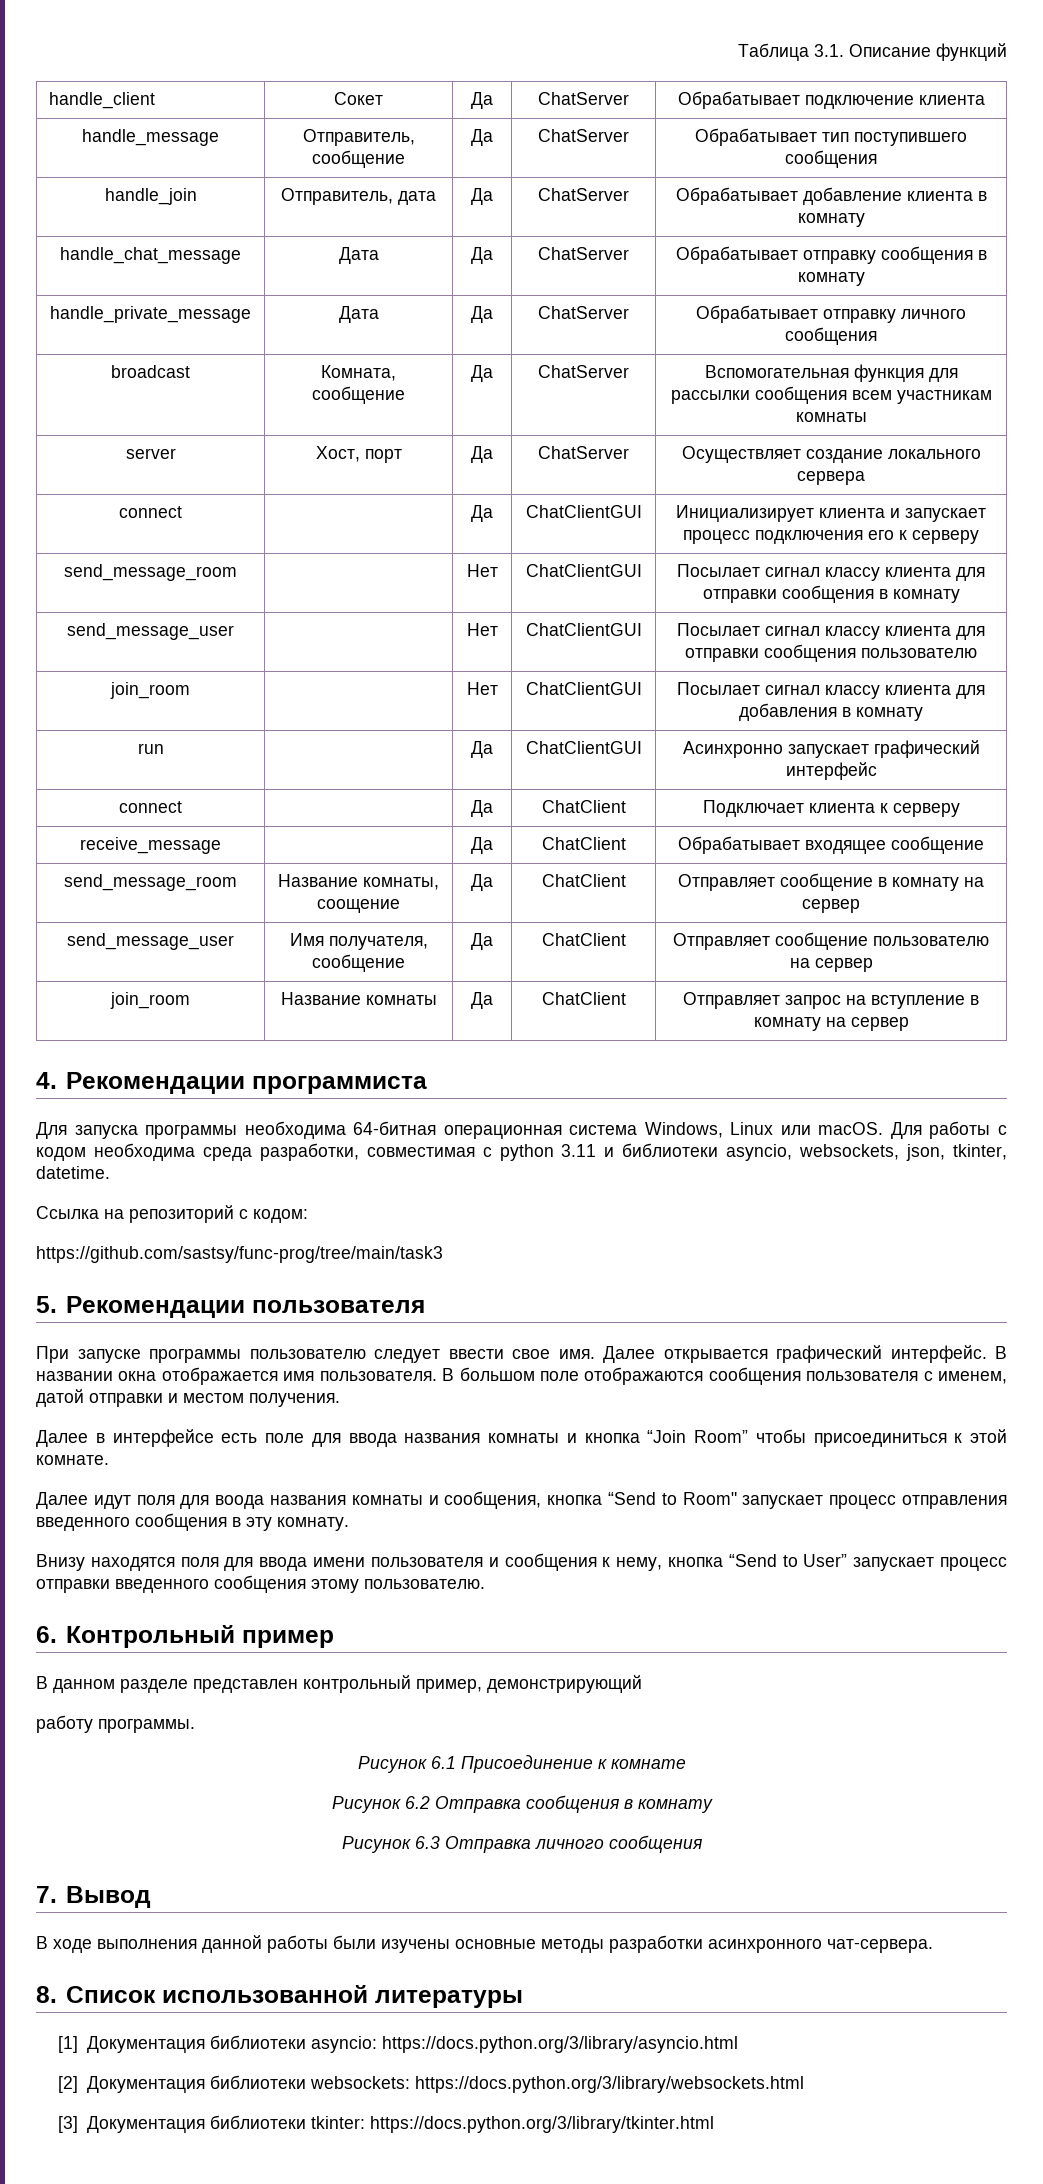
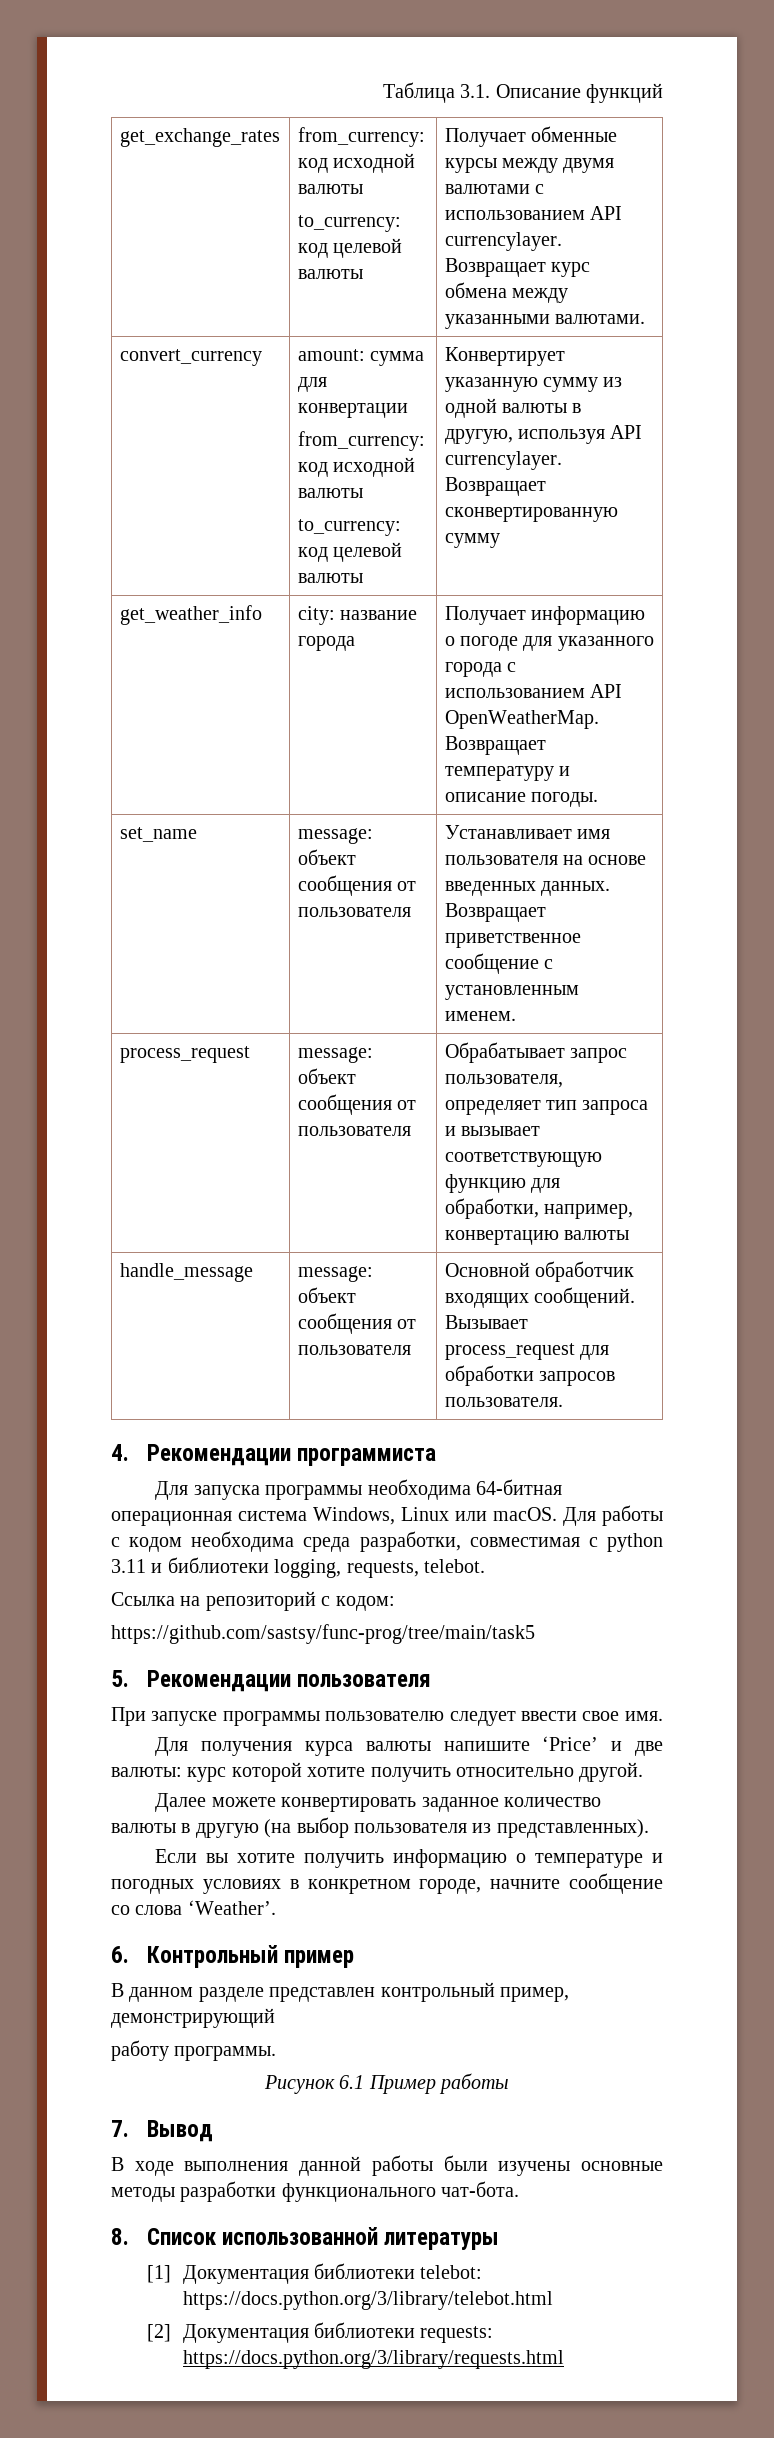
[49,92,156,109] [334,92,383,105] [471,92,493,109] [538,92,629,105] [677,91,985,109] [82,129,219,146] [302,129,415,146] [312,150,405,168] [471,129,493,146] [538,129,629,142] [695,128,967,146] [785,150,877,168] [104,188,197,205] [281,188,436,205] [471,188,493,205] [538,188,629,201] [675,187,987,205] [797,213,865,227] [60,247,241,264] [338,247,379,264] [471,247,493,264] [538,247,629,260] [675,246,987,264] [797,272,865,286] [50,306,251,323] [338,306,379,323] [471,306,493,323] [538,306,629,319] [696,305,966,323] [785,327,877,345] [111,365,190,378] [321,365,396,381] [312,386,405,404] [471,365,493,382] [538,365,629,378] [704,364,958,382] [670,386,992,404] [795,412,867,422] [125,448,176,459] [315,446,402,463] [471,446,493,463] [538,446,629,459] [681,446,981,463] [797,471,865,485] [119,506,182,518] [471,505,493,522] [525,505,642,518] [676,505,986,522] [683,530,979,544] [64,564,237,581] [466,564,498,577] [525,564,642,577] [677,564,985,581] [702,585,960,603] [67,623,234,640] [466,623,498,636] [525,623,642,636] [677,623,985,640] [685,644,977,662] [110,682,190,699] [466,682,498,695] [525,682,642,695] [677,682,985,699] [739,703,923,721] [137,743,164,754] [471,741,493,758] [525,741,642,754] [682,740,980,758] [785,762,877,780] [119,801,182,813] [471,800,493,817] [541,800,626,813] [702,800,960,817] [80,837,221,854] [471,837,493,854] [541,837,626,850] [678,836,984,854] [64,874,237,891] [278,874,439,890] [317,899,400,913] [471,874,493,891] [541,874,626,887] [678,873,984,891] [802,899,860,913] [67,933,234,950] [289,933,428,950] [312,954,405,972] [471,933,493,950] [541,933,626,946] [673,932,989,950] [789,958,873,972] [110,992,190,1009] [280,992,437,1005] [471,992,493,1009] [541,992,626,1005] [683,992,979,1009] [753,1017,909,1031] handle_client | Сокет | Да | ChatServer | Обрабатывает подключение клиента // handle_message | Отправитель, сообщение | Да | ChatServer | Обрабатывает тип поступившего сообщения // handle_join | Отправитель, дата | Да | ChatServer | Обрабатывает добавление клиента в комнату // handle_chat_message | Дата | Да | ChatServer | Обрабатывает отправку сообщения в комнату // handle_private_message | Дата | Да | ChatServer | Обрабатывает отправку личного сообщения // broadcast | Комната, сообщение | Да | ChatServer | Вспомогательная функция для рассылки сообщения всем участникам комнаты // server | Хост, порт | Да | ChatServer | Осуществляет создание локального сервера // connect | | Да | ChatClientGUI | Инициализирует клиента и запускает процесс подключения его к серверу // send_message_room | | Нет | ChatClientGUI | Посылает сигнал классу клиента для отправки сообщения в комнату // send_message_user | | Нет | ChatClientGUI | Посылает сигнал классу клиента для отправки сообщения пользователю // join_room | | Нет | ChatClientGUI | Посылает сигнал классу клиента для добавления в комнату // run | | Да | ChatClientGUI | Асинхронно запускает графический интерфейс // connect | | Да | ChatClient | Подключает клиента к серверу // receive_message | | Да | ChatClient | Обрабатывает входящее сообщение // send_message_room | Название комнаты, соощение | Да | ChatClient | Отправляет сообщение в комнату на сервер // send_message_user | Имя получателя, сообщение | Да | ChatClient | Отправляет сообщение пользователю на сервер // join_room | Название комнаты | Да | ChatClient | Отправляет запрос на вступление в комнату на сервер -> [119,128,280,147] [297,127,425,147] [297,153,415,173] [297,184,363,194] [297,215,401,232] [297,238,402,258] [297,269,363,279] [444,126,617,147] [444,158,615,173] [444,184,544,194] [444,206,622,220] [444,232,562,251] [444,258,590,277] [444,282,568,303] [444,314,645,329] [119,349,262,366] [297,349,424,366] [297,377,327,392] [297,403,408,418] [297,431,425,451] [297,457,415,477] [297,488,363,498] [297,519,401,536] [297,542,402,562] [297,573,363,583] [444,347,565,366] [444,377,623,392] [444,398,582,418] [444,425,643,444] [444,451,562,470] [444,477,546,496] [444,507,618,522] [444,533,500,548] [119,605,262,625] [297,606,417,625] [297,636,355,651] [444,606,645,625] [444,636,654,651] [444,662,516,677] [444,684,622,698] [444,710,599,729] [444,736,546,755] [444,766,570,781] [444,792,598,807] [119,827,197,842] [297,828,373,844] [297,849,356,865] [297,875,416,896] [297,907,411,917] [444,825,610,839] [444,855,647,865] [444,881,610,896] [444,903,546,922] [444,933,581,948] [444,953,553,974] [444,985,579,1000] [444,1011,516,1021] [119,1046,250,1063] [297,1047,373,1063] [297,1068,356,1084] [297,1094,416,1115] [297,1126,411,1136] [444,1042,627,1063] [444,1074,563,1088] [444,1100,649,1115] [444,1126,540,1136] [444,1152,602,1167] [444,1174,560,1193] [444,1198,633,1219] [444,1230,629,1245] [119,1263,253,1282] [297,1266,373,1282] [297,1287,356,1303] [297,1313,416,1334] [297,1345,411,1355] [444,1261,634,1282] [444,1287,635,1308] [444,1315,528,1329] [444,1343,609,1360] [444,1365,615,1386] [444,1397,563,1407] get_exchange_rates | from_currency: код исходной валюты // to_currency: код целевой валюты | Получает обменные курсы между двумя валютами с использованием API currencylayer. Возвращает курс обмена между указанными валютами. // convert_currency | amount: сумма для конвертации // from_currency: код исходной валюты // to_currency: код целевой валюты | Конвертирует указанную сумму из одной валюты в другую, используя API currencylayer. Возвращает сконвертированную сумму // get_weather_info | city: название города | Получает информацию о погоде для указанного города с использованием API OpenWeatherMap. Возвращает температуру и описание погоды. // set_name | message: объект сообщения от пользователя | Устанавливает имя пользователя на основе введенных данных. Возвращает приветственное сообщение с установленным именем. // process_request | message: объект сообщения от пользователя | Обрабатывает запрос пользователя, определяет тип запроса и вызывает соответствующую функцию для обработки, например, конвертацию валюты // handle_message | message: объект сообщения от пользователя | Основной обработчик входящих сообщений. Вызывает process_request для обработки запросов пользователя.
[726,1144,1007,1161] [36,1166,110,1179] asyncio, websockets, json, tkinter, datetime. -> [274,1559,485,1578] logging, requests, telebot.
[36,1246,443,1263] https://github.com/sastsy/func-prog/tree/main/task3 -> [111,1624,535,1644] https://github.com/sastsy/func-prog/tree/main/task5
[603,1345,1007,1363] [36,1367,1007,1385] [36,1389,340,1407] [36,1429,1007,1447] [36,1455,109,1465] [36,1491,1007,1509] [36,1513,349,1531] [36,1553,1007,1571] [36,1575,485,1593] Далее открывается графический интерфейс. В названии окна отображается имя пользователя. В большом поле отображаются сообщения пользователя с именем, датой отправки и местом получения. // Далее в интерфейсе есть поле для ввода названия комнаты и кнопка “Join Room” чтобы присоединиться к этой комнате. // Далее идут поля для воода названия комнаты и сообщения, кнопка “Send to Room" запускает процесс отправления введенного сообщения в эту комнату. // Внизу находятся поля для ввода имени пользователя и сообщения к нему, кнопка “Send to User” запускает процесс отправки введенного сообщения этому пользователю. -> [155,1736,663,1756] [111,1762,644,1782] [155,1793,602,1812] [111,1817,649,1838] [155,1849,663,1868] [111,1873,663,1894] [111,1900,276,1915] // Для получения курса валюты напишите ‘Price’ и две валюты: курс которой хотите получить относительно другой. // Далее можете конвертировать заданное количество валюты в другую (на выбор пользователя из представленных). // Если вы хотите получить информацию о температуре и погодных условиях в конкретном городе, начните сообщение со слова ‘Weather’.
[460,1755,686,1773] [331,1795,713,1813] [341,1835,702,1853] Присоединение к комнате // Рисунок 6.2 Отправка сообщения в комнату // Рисунок 6.3 Отправка личного сообщения -> [368,2073,510,2094] Пример работы
[708,1939,933,1953] асинхронного чат-сервера. -> [281,2181,520,2202] функционального чат-бота.
[310,2036,738,2053] asyncio: https://docs.python.org/3/library/asyncio.html -> [420,2265,483,2279] [182,2291,553,2310] telebot: https://docs.python.org/3/library/telebot.html
[309,2076,804,2093] [57,2115,714,2133] websockets: https://docs.python.org/3/library/websockets.html // [3] Документация библиотеки tkinter: https://docs.python.org/3/library/tkinter.html -> [420,2326,494,2343] [182,2350,564,2369] requests: https://docs.python.org/3/library/requests.html

